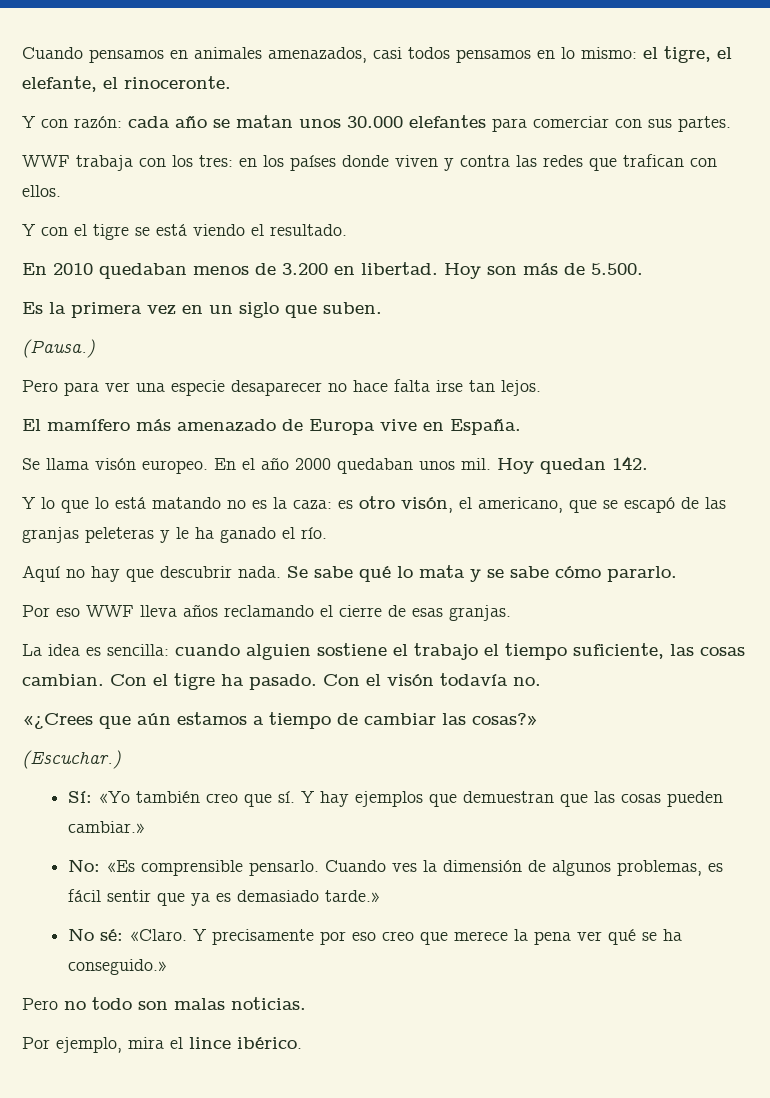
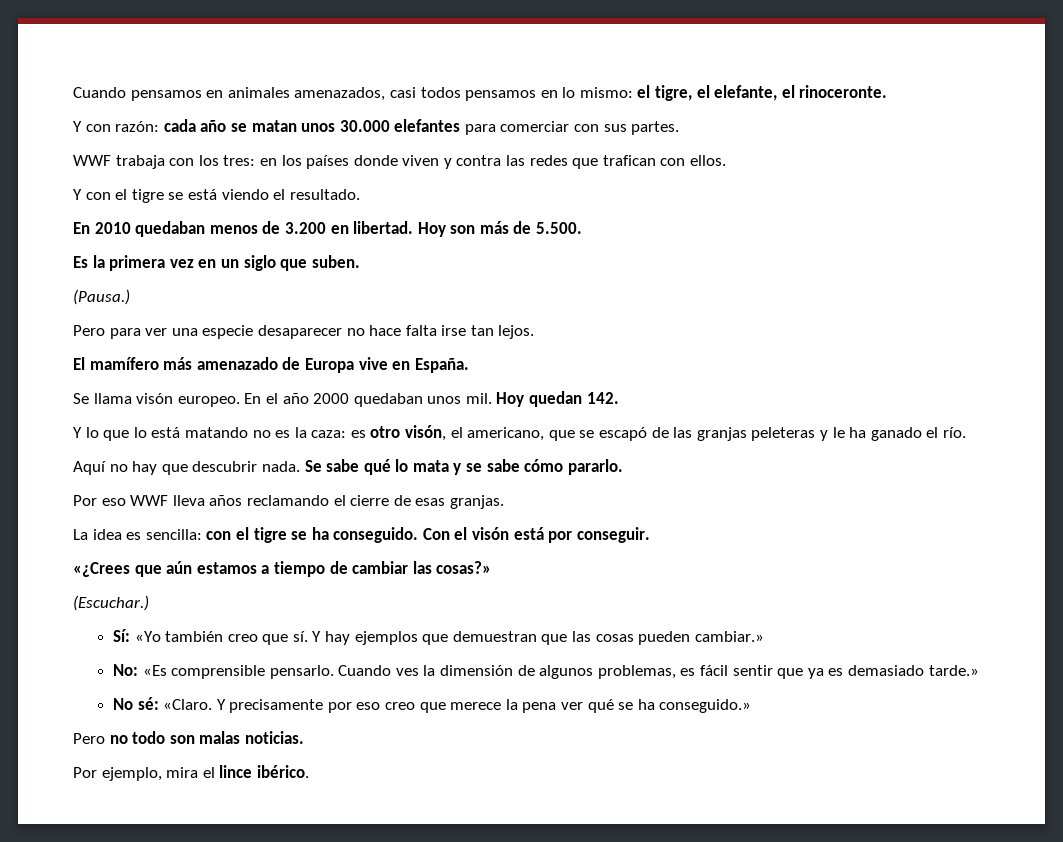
[175,643,745,660] [22,673,541,690] cuando alguien sostiene el trabajo el tiempo suficiente, las cosas cambian. Con el tigre ha pasado. Con el visón todavía no. -> [206,527,650,543] con el tigre se ha conseguido. Con el visón está por conseguir.

